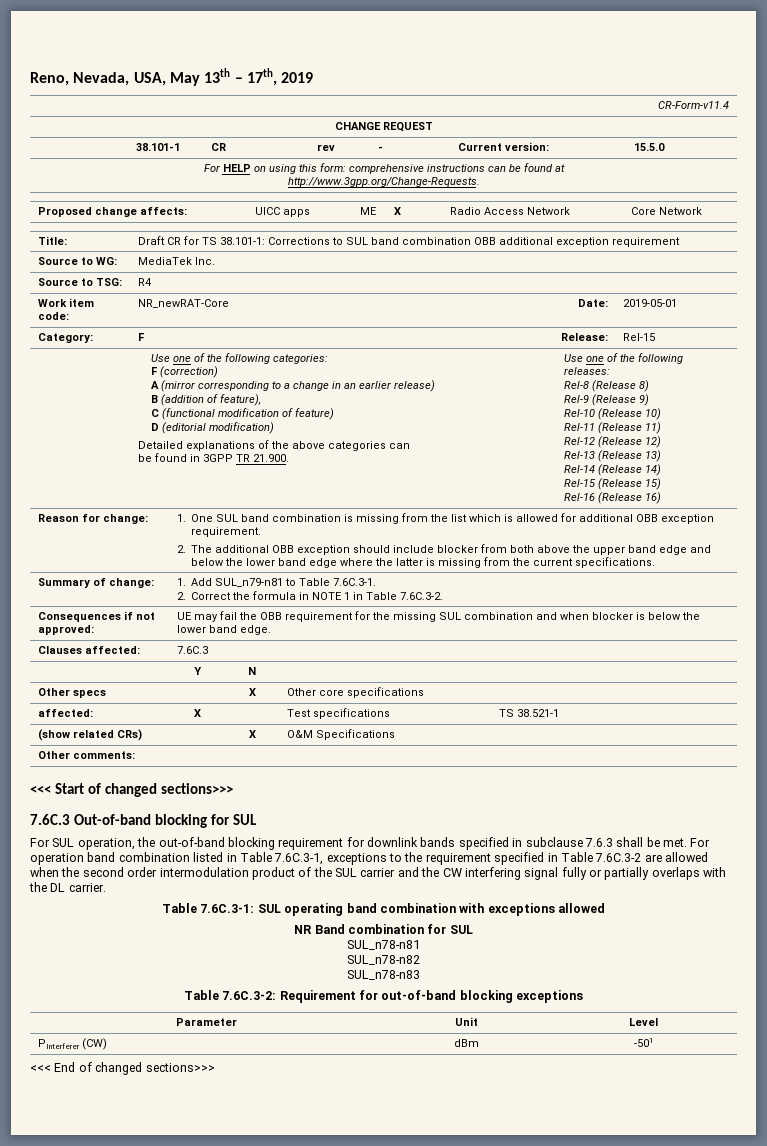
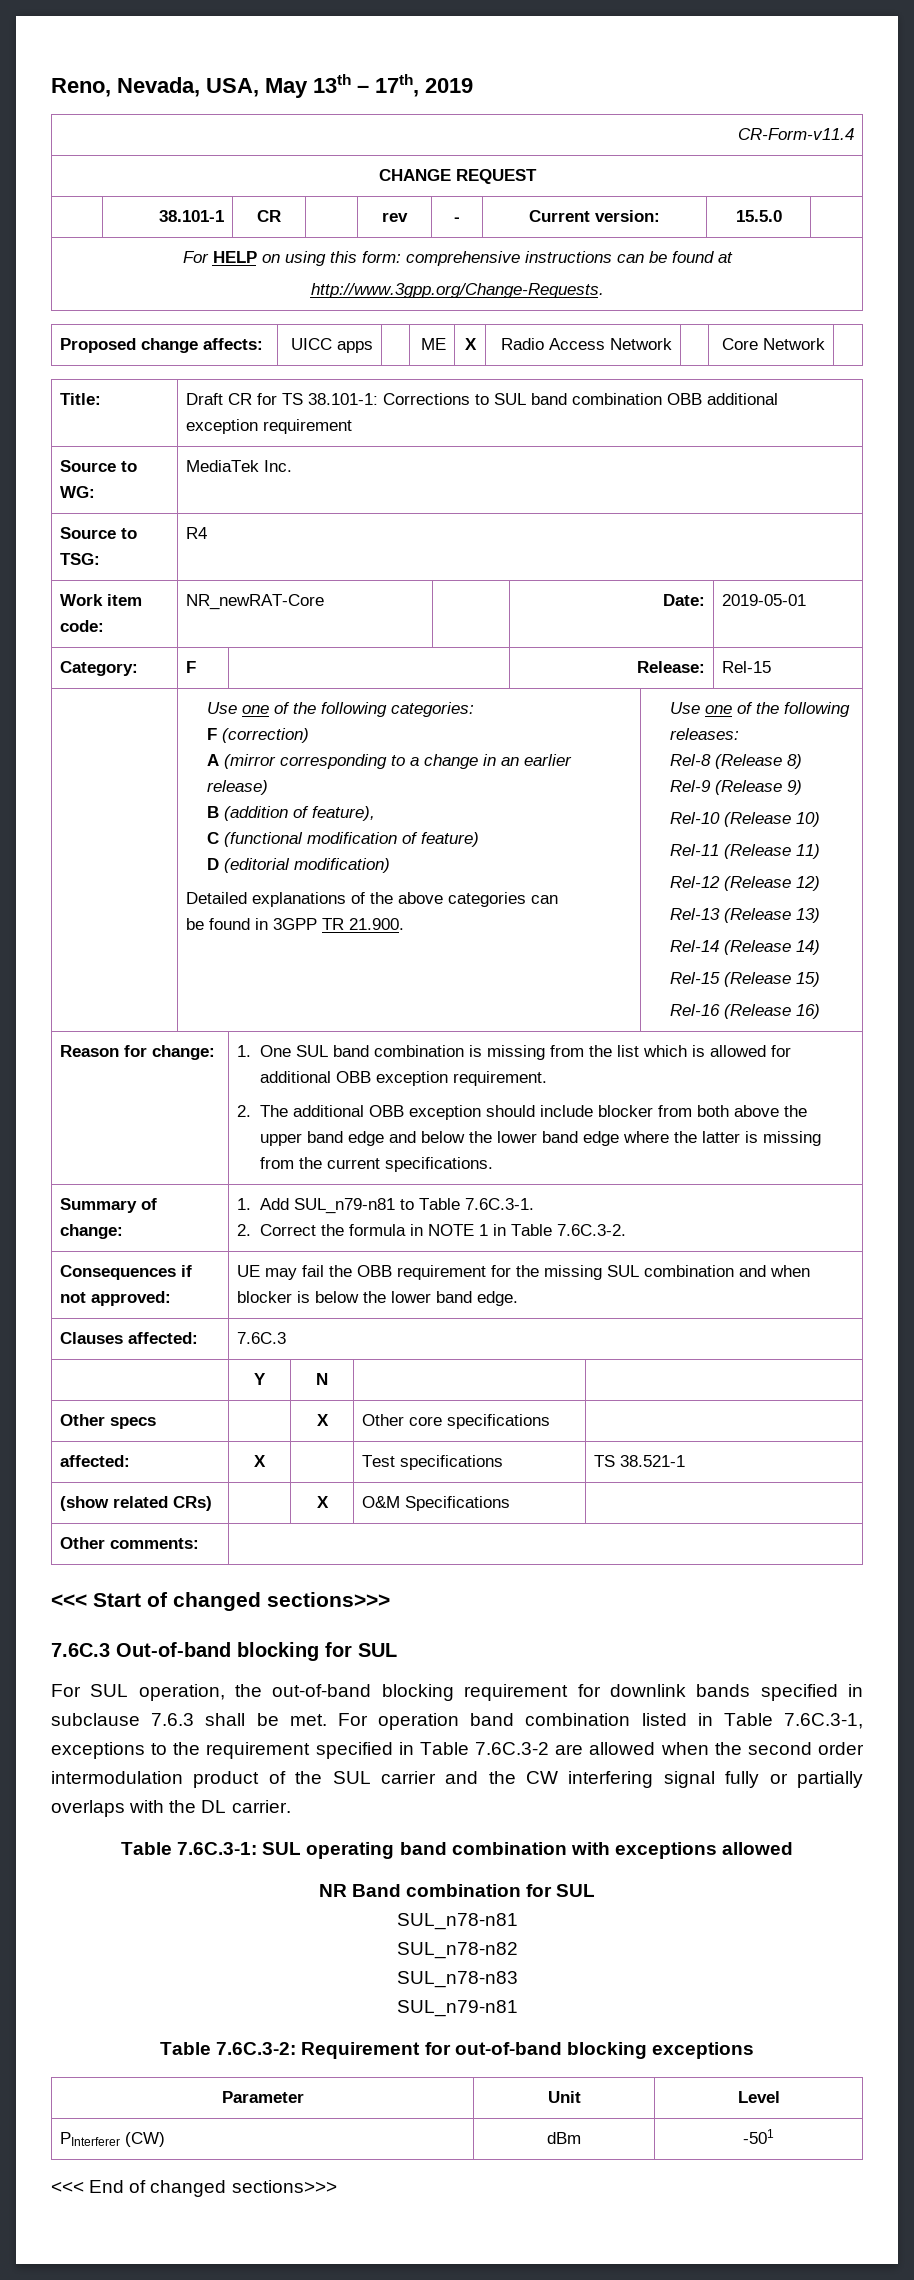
(420, 975) none -> [396,2000,518,2017] // SUL_n79-n81

